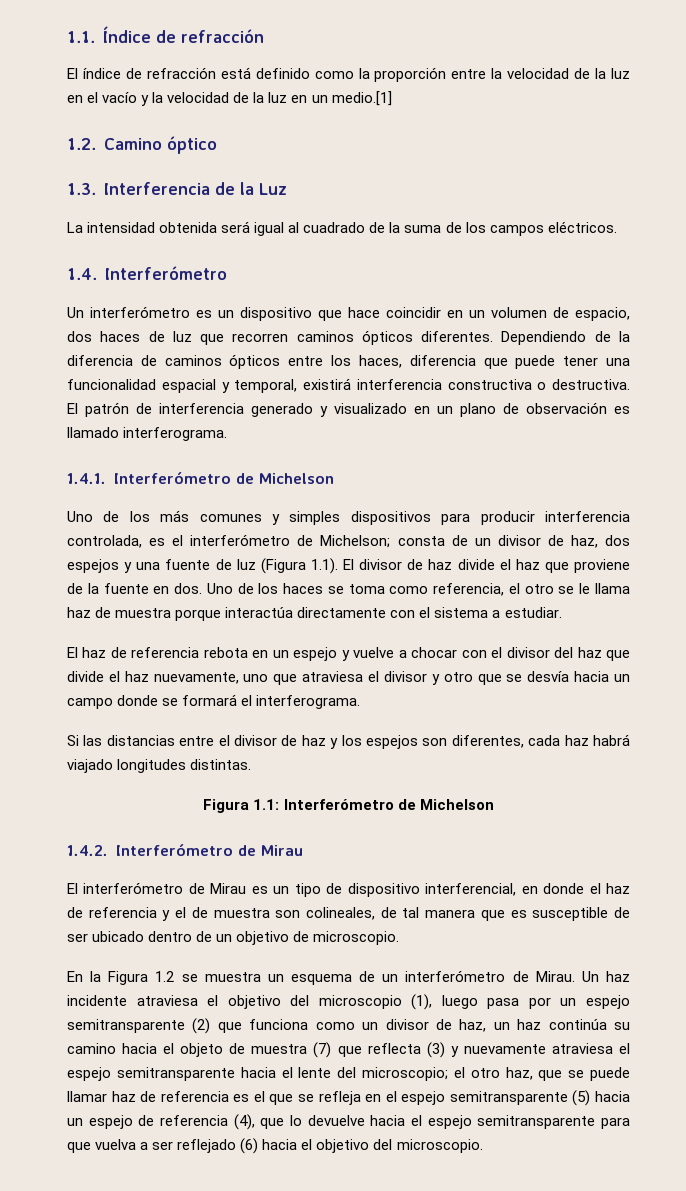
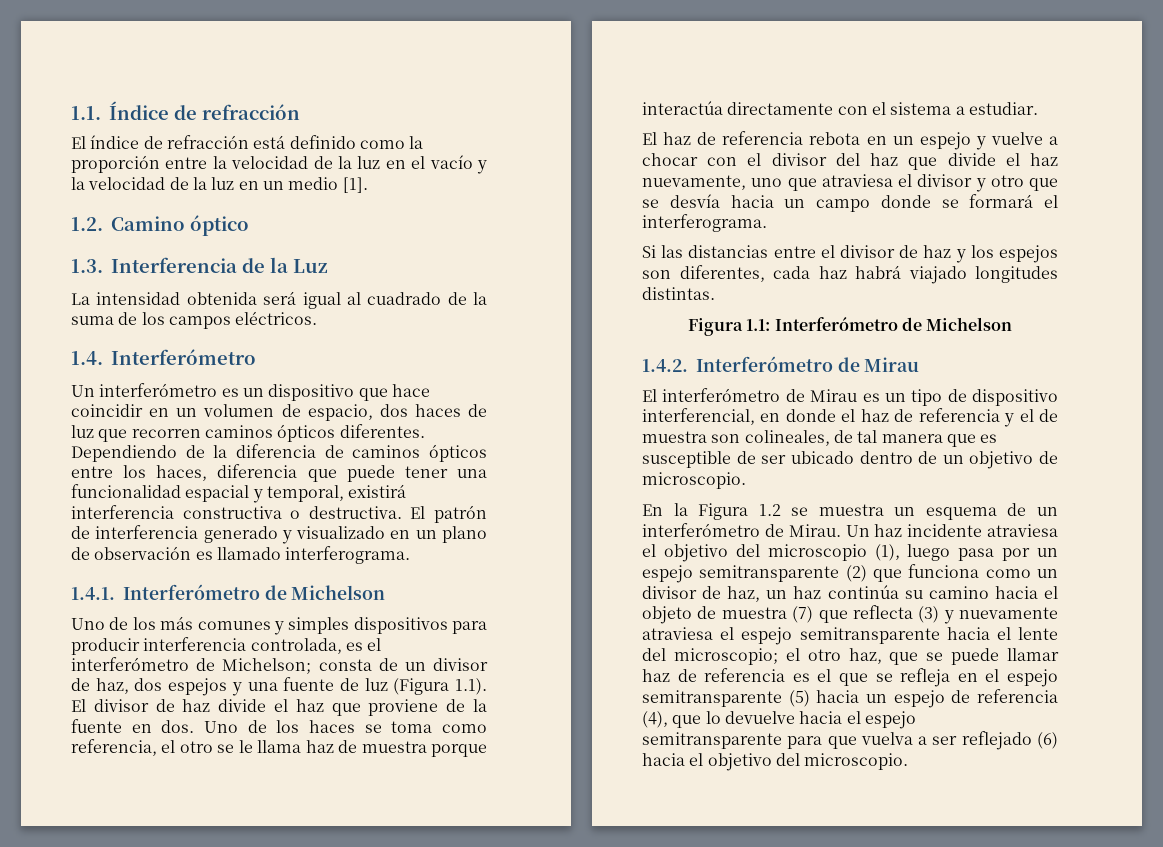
[331,91,392,106] medio.[1] -> [288,177,368,193] medio [1].

